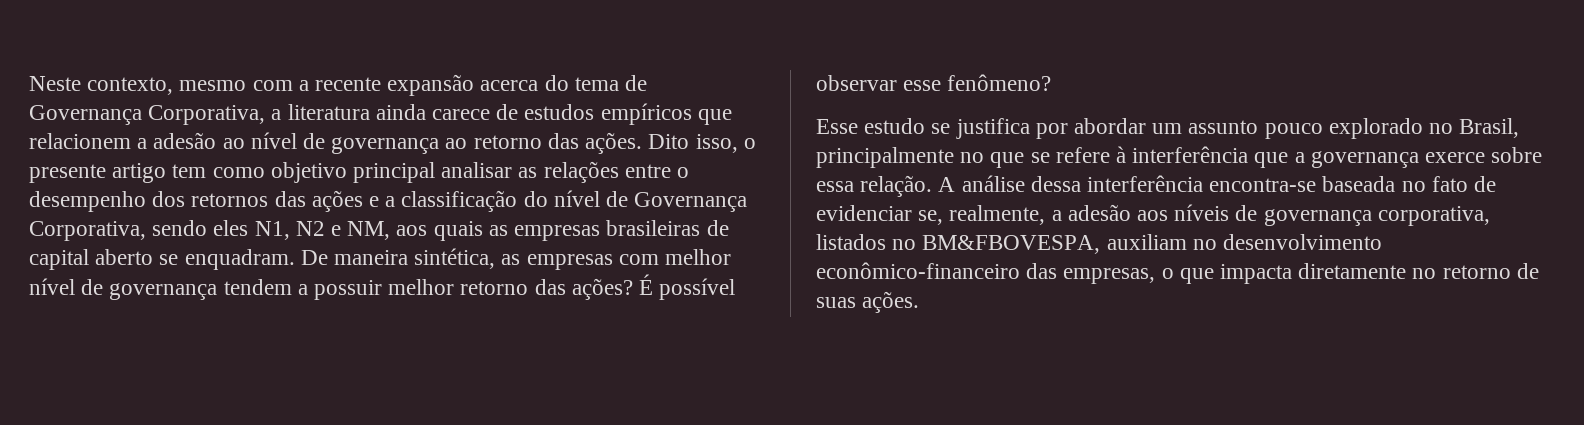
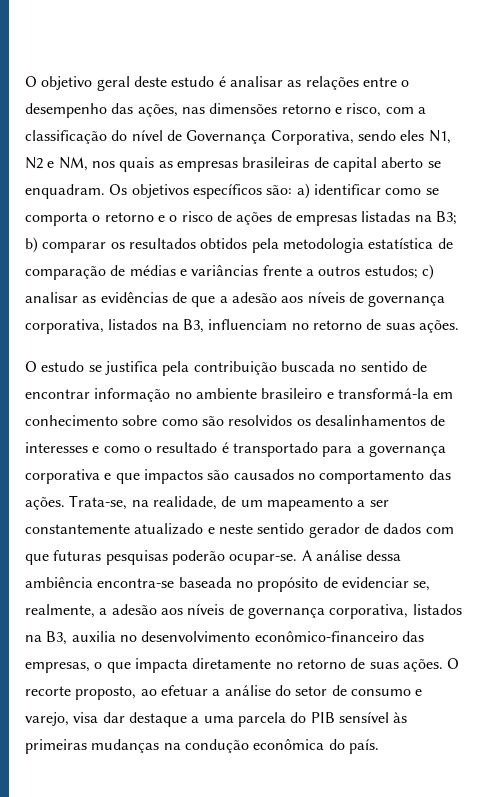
[29,74,648,96] [29,103,732,125] [29,132,756,154] [29,162,436,183] Neste contexto, mesmo com a recente expansão acerca do tema de Governança Corporativa, a literatura ainda carece de estudos empíricos que relacionem a adesão ao nível de governança ao retorno das ações. Dito isso, o presente artigo tem como objetivo principal -> [25,76,226,91] O objetivo geral deste estudo é
[152,190,380,212] dos retornos das ações e -> [111,103,414,117] das ações, nas dimensões retorno e risco, com
[396,225,428,236] aos -> [91,161,115,168] nos
[300,248,732,270] [29,274,736,300] [816,74,1052,91] [816,118,1520,139] [816,146,1543,168] [816,175,933,197] De maneira sintética, as empresas com melhor nível de governança tendem a possuir melhor retorno das ações? É possível observar esse fenômeno? // Esse estudo se justifica por abordar um assunto pouco explorado no Brasil, principalmente no que se refere à interferência que a governança exerce sobre essa relação. -> [109,183,439,199] [25,211,457,226] [25,237,453,253] [25,264,434,280] [25,292,446,307] [25,319,459,334] [25,361,427,376] [25,388,454,402] [25,415,446,426] [25,442,446,457] [25,469,451,484] [25,495,389,511] [25,523,454,538] [25,550,298,565] Os objetivos específicos são: a) identificar como se comporta o retorno e o risco de ações de empresas listadas na B3; b) comparar os resultados obtidos pela metodologia estatística de comparação de médias e variâncias frente a outros estudos; c) analisar as evidências de que a adesão aos níveis de governança corporativa, listados na B3, influenciam no retorno de suas ações. // O estudo se justifica pela contribuição buscada no sentido de encontrar informação no ambiente brasileiro e transformá-la em conhecimento sobre como são resolvidos os desalinhamentos de interesses e como o resultado é transportado para a governança corporativa e que impactos são causados no comportamento das ações. Trata-se, na realidade, de um mapeamento a ser constantemente atualizado e neste sentido gerador de dados com que futuras pesquisas poderão ocupar-se.
[1087,175,1204,192] interferência -> [25,577,93,588] ambiência
[1431,176,1468,192] fato -> [257,577,319,592] propósito
[892,234,1187,254] no BM&FBOVESPA, auxiliam -> [25,631,116,645] na B3, auxilia
(920, 302) none -> [447,658,460,669] [25,685,423,700] [25,712,408,727] [25,739,379,754] O recorte proposto, ao efetuar a análise do setor de consumo e varejo, visa dar destaque a uma parcela do PIB sensível às primeiras mudanças na condução econômica do país.

